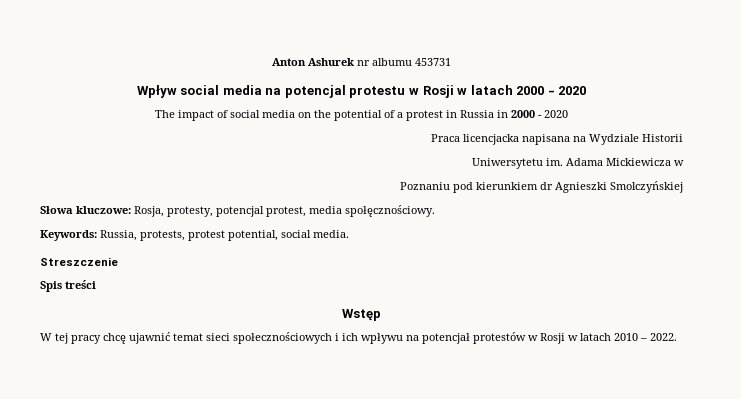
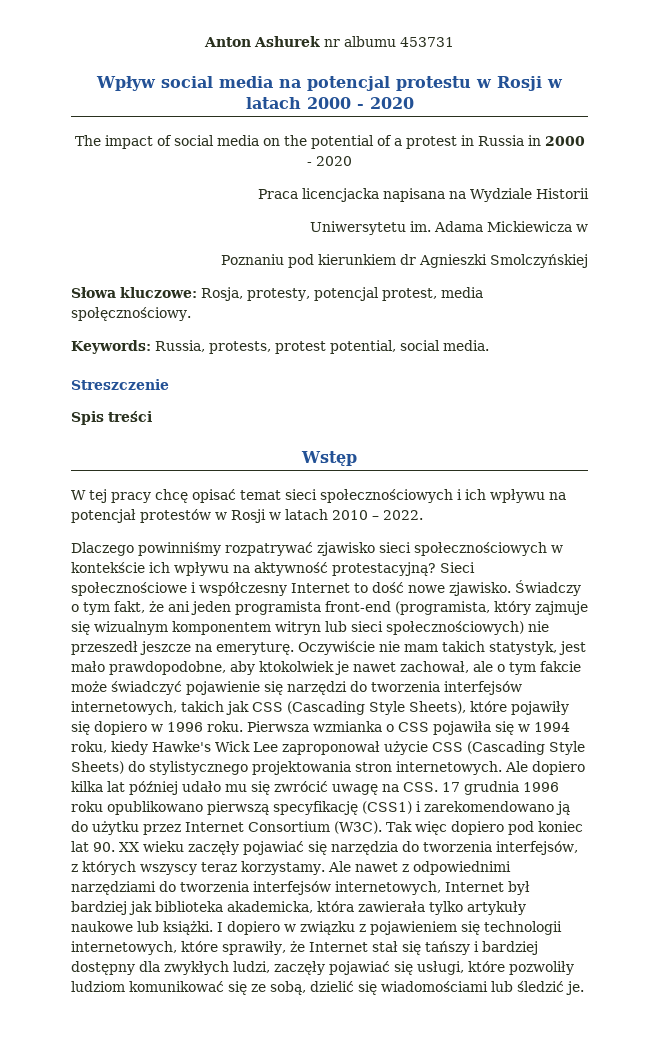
[129,332,170,344] ujawnić -> [192,489,236,503] opisać
(677, 337) none -> [71,542,563,556] [71,562,475,576] [71,580,581,596] [71,601,588,615] [71,621,549,635] [71,641,586,655] [71,661,581,675] [71,681,522,695] [71,701,569,715] [71,721,570,735] [71,741,585,755] [71,761,585,775] [71,781,559,795] [71,801,570,815] [71,821,583,835] [71,841,578,855] [71,861,511,875] [71,881,530,895] [71,901,526,915] [71,921,562,935] [71,941,538,955] [71,961,574,975] [71,981,584,995] // Dlaczego powinniśmy rozpatrywać zjawisko sieci społecznościowych w kontekście ich wpływu na aktywność protestacyjną? Sieci społecznościowe i współczesny Internet to dość nowe zjawisko. Świadczy o tym fakt, że ani jeden programista front-end (programista, który zajmuje się wizualnym komponentem witryn lub sieci społecznościowych) nie przeszedł jeszcze na emeryturę. Oczywiście nie mam takich statystyk, jest mało prawdopodobne, aby ktokolwiek je nawet zachował, ale o tym fakcie może świadczyć pojawienie się narzędzi do tworzenia interfejsów internetowych, takich jak CSS (Cascading Style Sheets), które pojawiły się dopiero w 1996 roku. Pierwsza wzmianka o CSS pojawiła się w 1994 roku, kiedy Hawke's Wick Lee zaproponował użycie CSS (Cascading Style Sheets) do stylistycznego projektowania stron internetowych. Ale dopiero kilka lat później udało mu się zwrócić uwagę na CSS. 17 grudnia 1996 roku opublikowano pierwszą specyfikację (CSS1) i zarekomendowano ją do użytku przez Internet Consortium (W3C). Tak więc dopiero pod koniec lat 90. XX wieku zaczęły pojawiać się narzędzia do tworzenia interfejsów, z których wszyscy teraz korzystamy. Ale nawet z odpowiednimi narzędziami do tworzenia interfejsów internetowych, Internet był bardziej jak biblioteka akademicka, która zawierała tylko artykuły naukowe lub książki. I dopiero w związku z pojawieniem się technologii internetowych, które sprawiły, że Internet stał się tańszy i bardziej dostępny dla zwykłych ludzi, zaczęły pojawiać się usługi, które pozwoliły ludziom komunikować się ze sobą, dzielić się wiadomościami lub śledzić je.

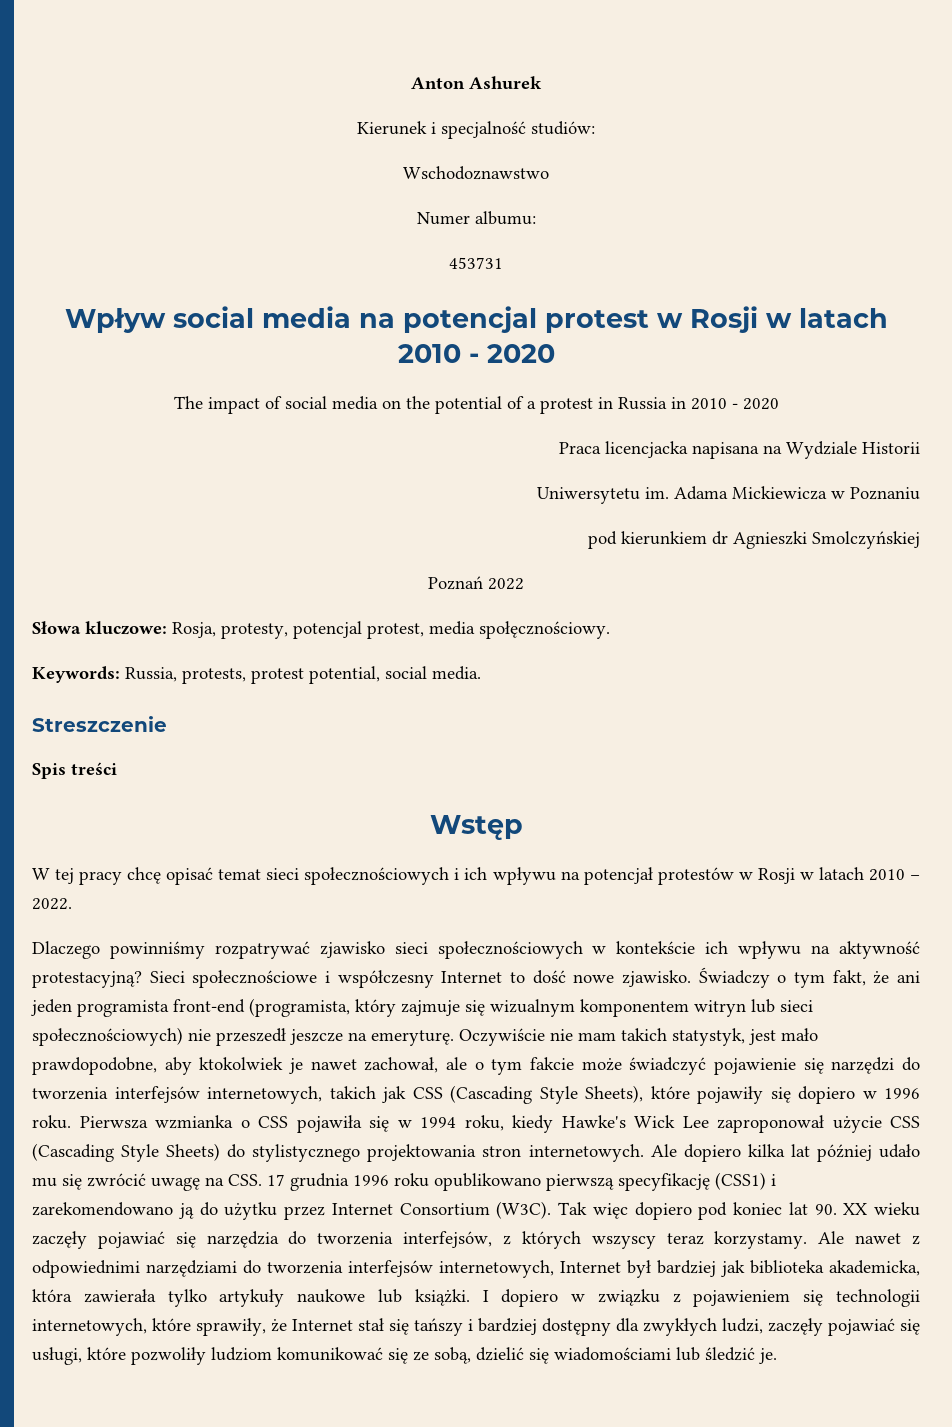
[324,36,396,47] nr albumu -> [357,121,595,139] [403,166,549,180] [416,211,536,225] // Kierunek i specjalność studiów: // Wschodoznawstwo // Numer albumu: //
[396,76,563,91] [245,97,351,109] protestu w Rosji w latach 2000 -> [544,306,888,333] [397,344,461,363] protest w Rosji w latach 2010
[544,136,585,146] 2000 -> [690,398,727,410] 2010
[221,254,284,265] // Poznaniu -> [850,487,920,500] Poznaniu //
(588, 261) none -> [428,576,524,590] // Poznań 2022

